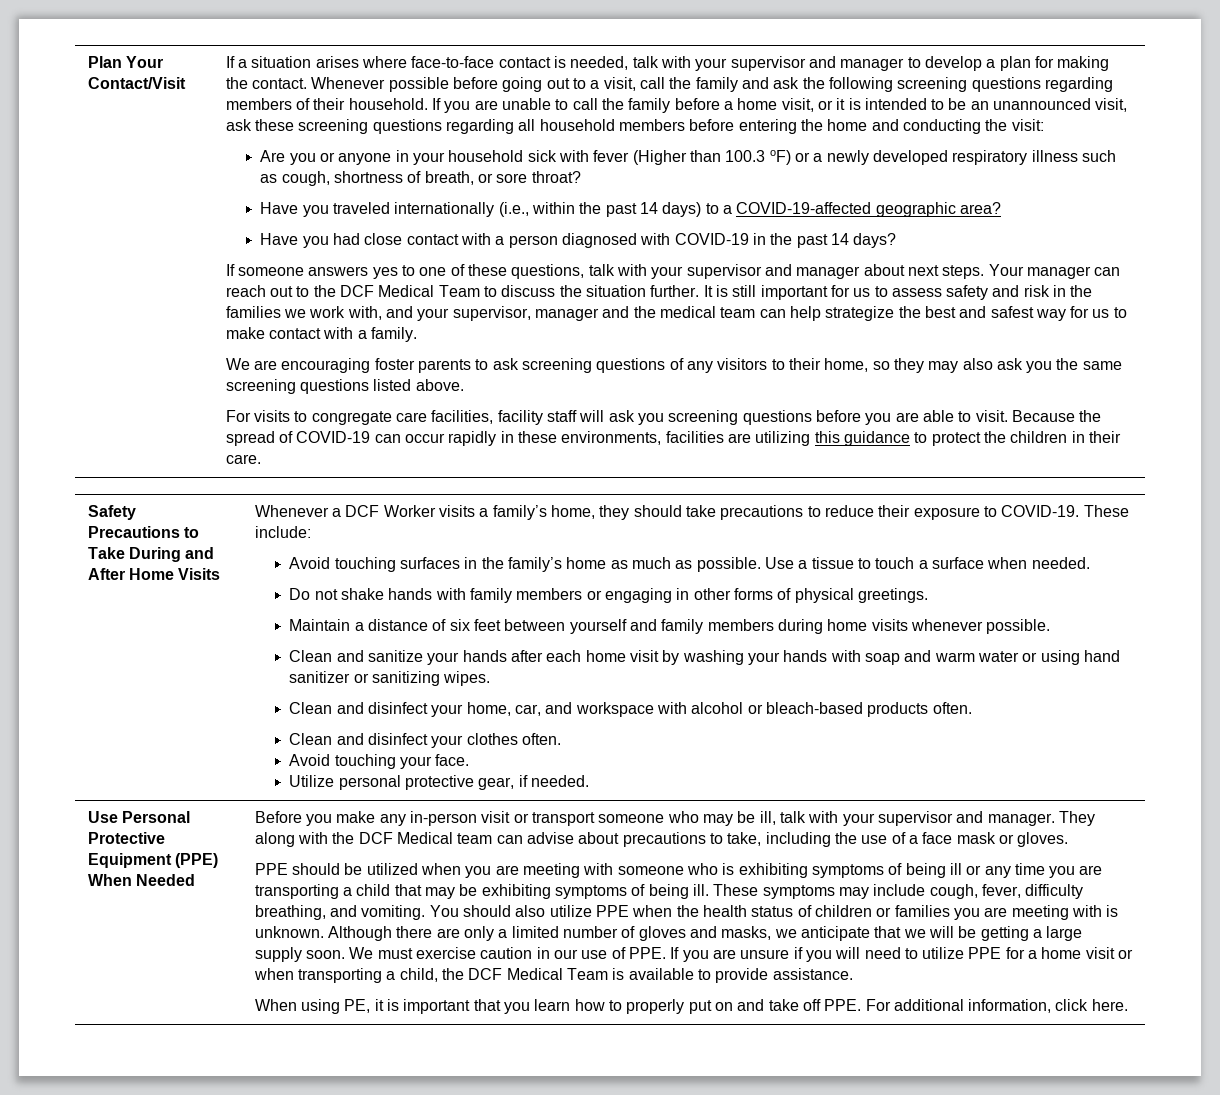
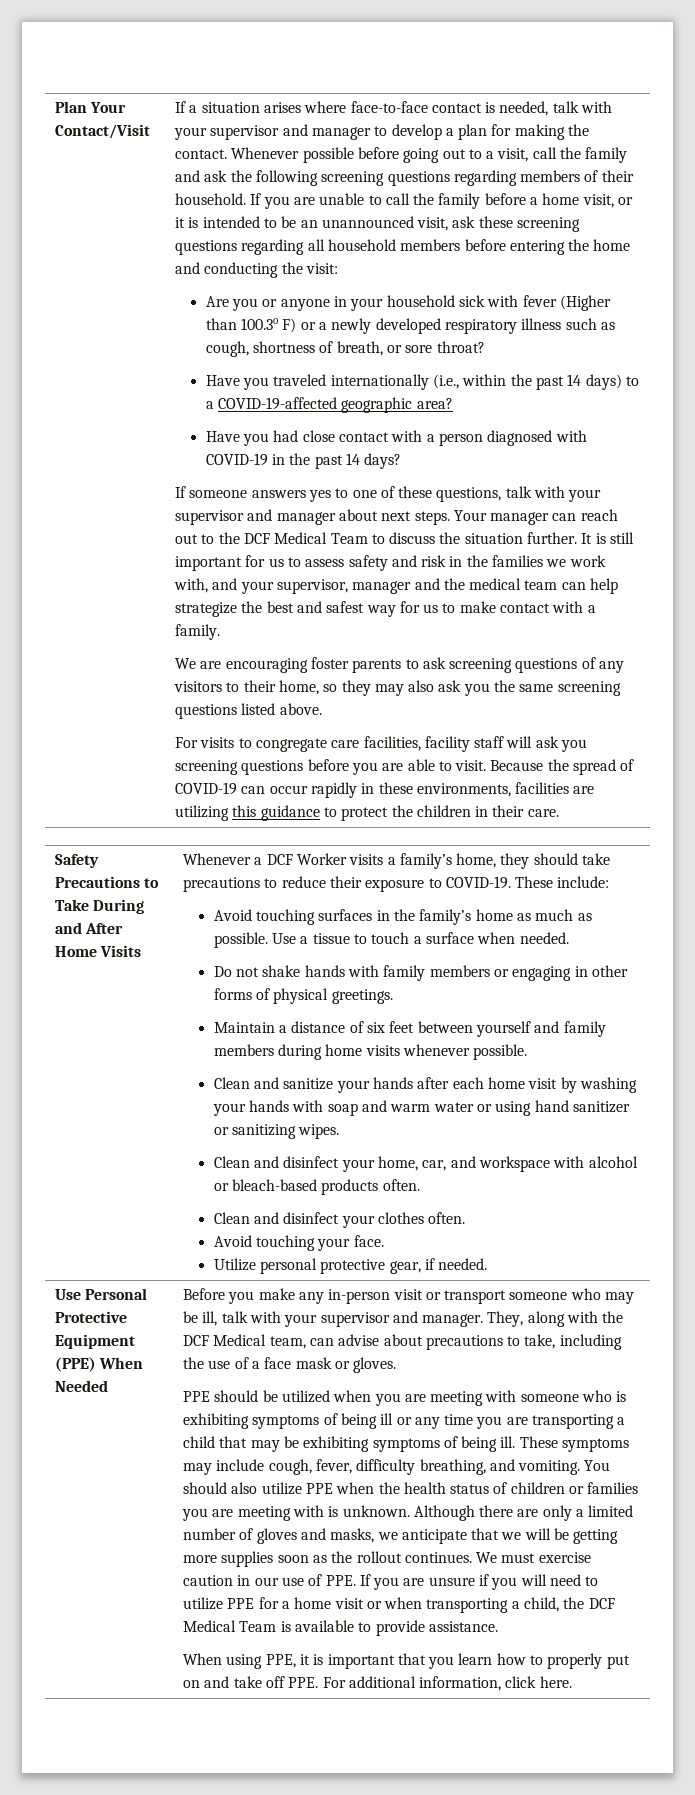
[725,150,791,165] 100.3 oF) -> [241,318,297,333] 100.3o F)
[1058,811,1095,826] They -> [487,1311,524,1327] They,
[457,833,493,844] team -> [269,1336,306,1349] team,
[1032,926,1083,941] [254,947,346,962] a large supply soon. -> [182,1551,472,1567] more supplies soon as the rollout continues.
[344,999,371,1013] PE, -> [265,1654,296,1668] PPE,

